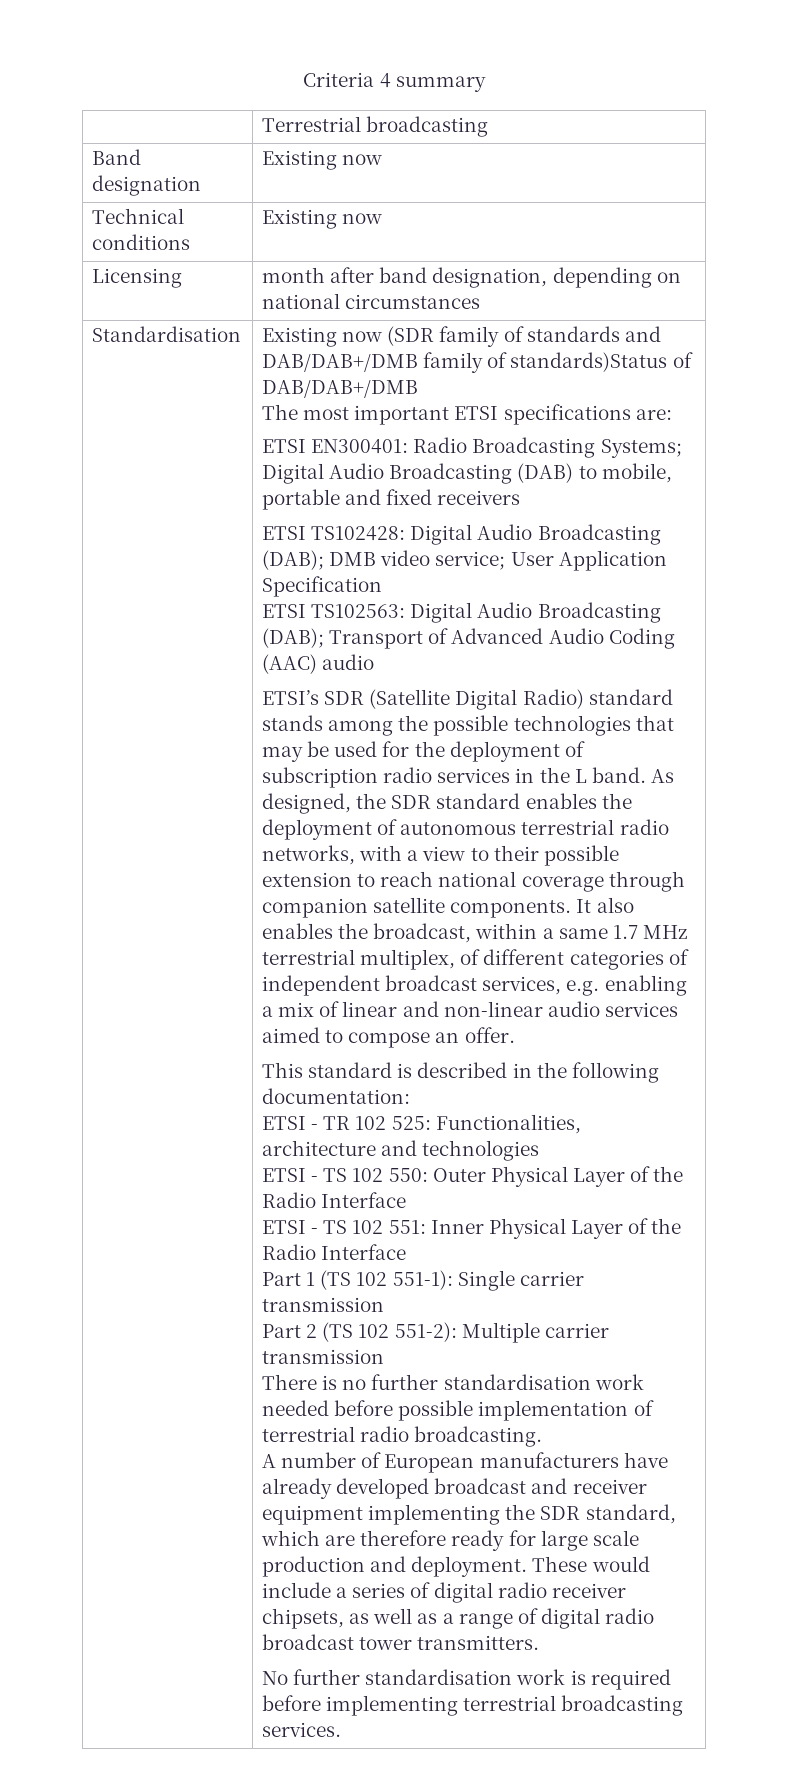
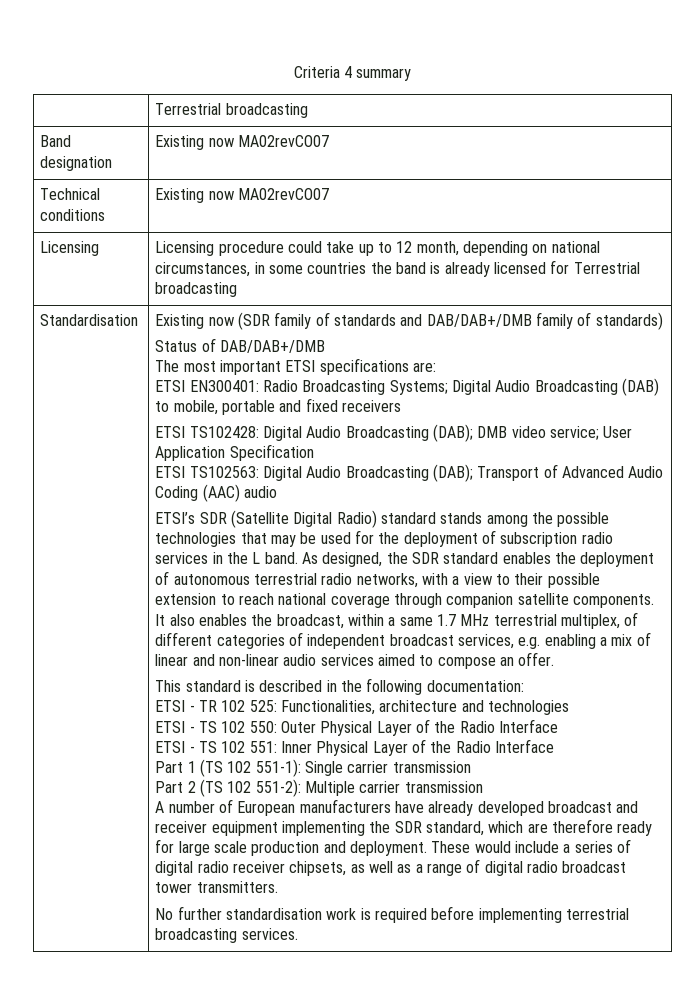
(383, 159) none -> [238,135,330,147] MA02revCO07
(383, 218) none -> [238,188,330,200] MA02revCO07
[261,267,681,288] [261,293,481,309] month after band designation, depending on national circumstances -> [155,241,600,256] [155,260,640,277] [155,282,238,297] Licensing procedure could take up to 12 month, depending on national circumstances, in some countries the band is already licensed for Terrestrial broadcasting
[510,352,668,372] standards)Status -> [595,312,663,330] [155,340,198,352] standards) // Status
[261,1374,644,1390] [261,1400,654,1421] [261,1426,543,1447] // There is no further standardisation work needed before possible implementation of terrestrial radio broadcasting. -> (483, 787) none

